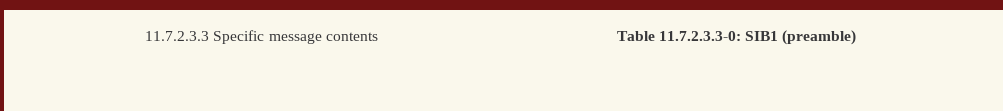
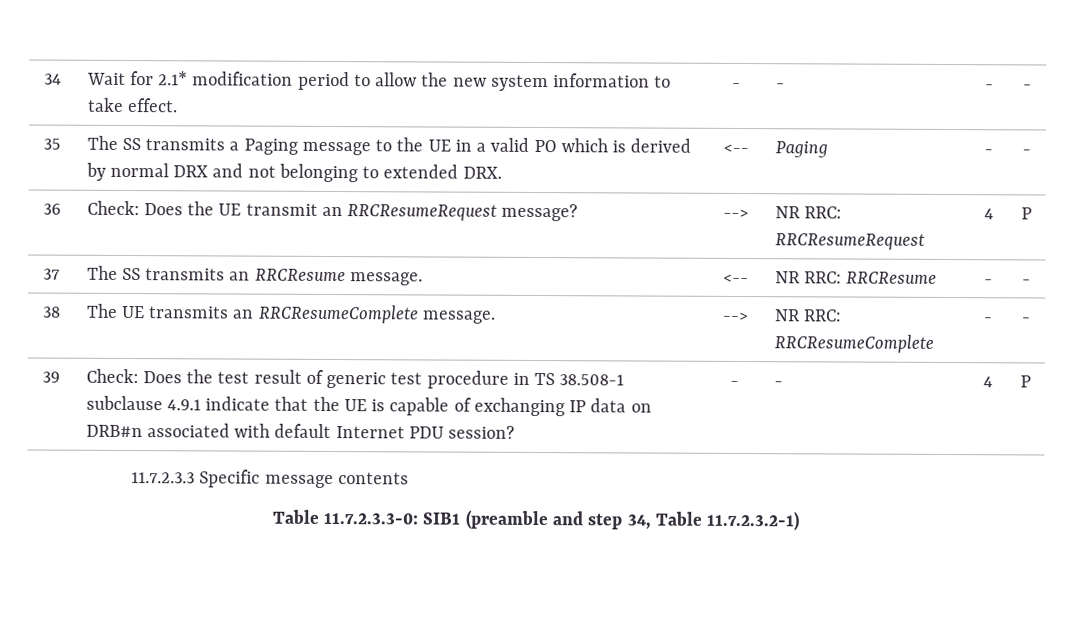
(145, 36) none -> [43,73,62,85] [86,71,672,92] [86,97,178,113] [732,82,741,88] [775,83,785,89] [985,84,994,90] [1022,84,1032,90] [42,138,61,150] [86,135,692,156] [85,162,502,183] [722,143,749,154] [774,141,828,158] [984,149,993,155] [1021,149,1031,155] [42,203,61,215] [86,200,579,222] [722,208,749,219] [774,206,842,219] [774,233,925,250] [983,208,994,220] [1020,207,1032,220] [43,268,60,280] [86,265,423,286] [722,273,749,284] [774,271,938,284] [984,279,993,285] [1021,279,1031,285] [41,306,61,318] [85,303,496,324] [721,311,749,322] [773,309,842,322] [773,334,934,353] [983,317,992,323] [1020,317,1030,323] [41,371,60,383] [85,368,625,389] [85,395,652,417] [85,423,516,439] [730,380,739,386] [773,381,783,387] [982,376,993,388] [1019,375,1031,388] 34 | Wait for 2.1* modification period to allow the new system information to take effect. | - | - | - | - // 35 | The SS transmits a Paging message to the UE in a valid PO which is derived by normal DRX and not belonging to extended DRX. | <-- | Paging | - | - // 36 | Check: Does the UE transmit an RRCResumeRequest message? | --> | NR RRC: RRCResumeRequest | 4 | P // 37 | The SS transmits an RRCResume message. | <-- | NR RRC: RRCResume | - | - // 38 | The UE transmits an RRCResumeComplete message. | --> | NR RRC: RRCResumeComplete | - | - // 39 | Check: Does the test result of generic test procedure in TS 38.508-1 subclause 4.9.1 indicate that the UE is capable of exchanging IP data on DRB#n associated with default Internet PDU session? | - | - | 4 | P //
[782,30,857,45] (preamble) -> [464,509,801,531] (preamble and step 34, Table 11.7.2.3.2-1)

